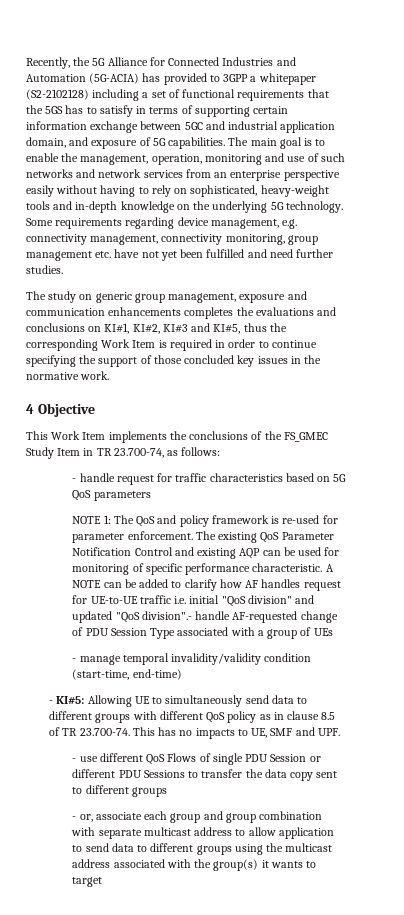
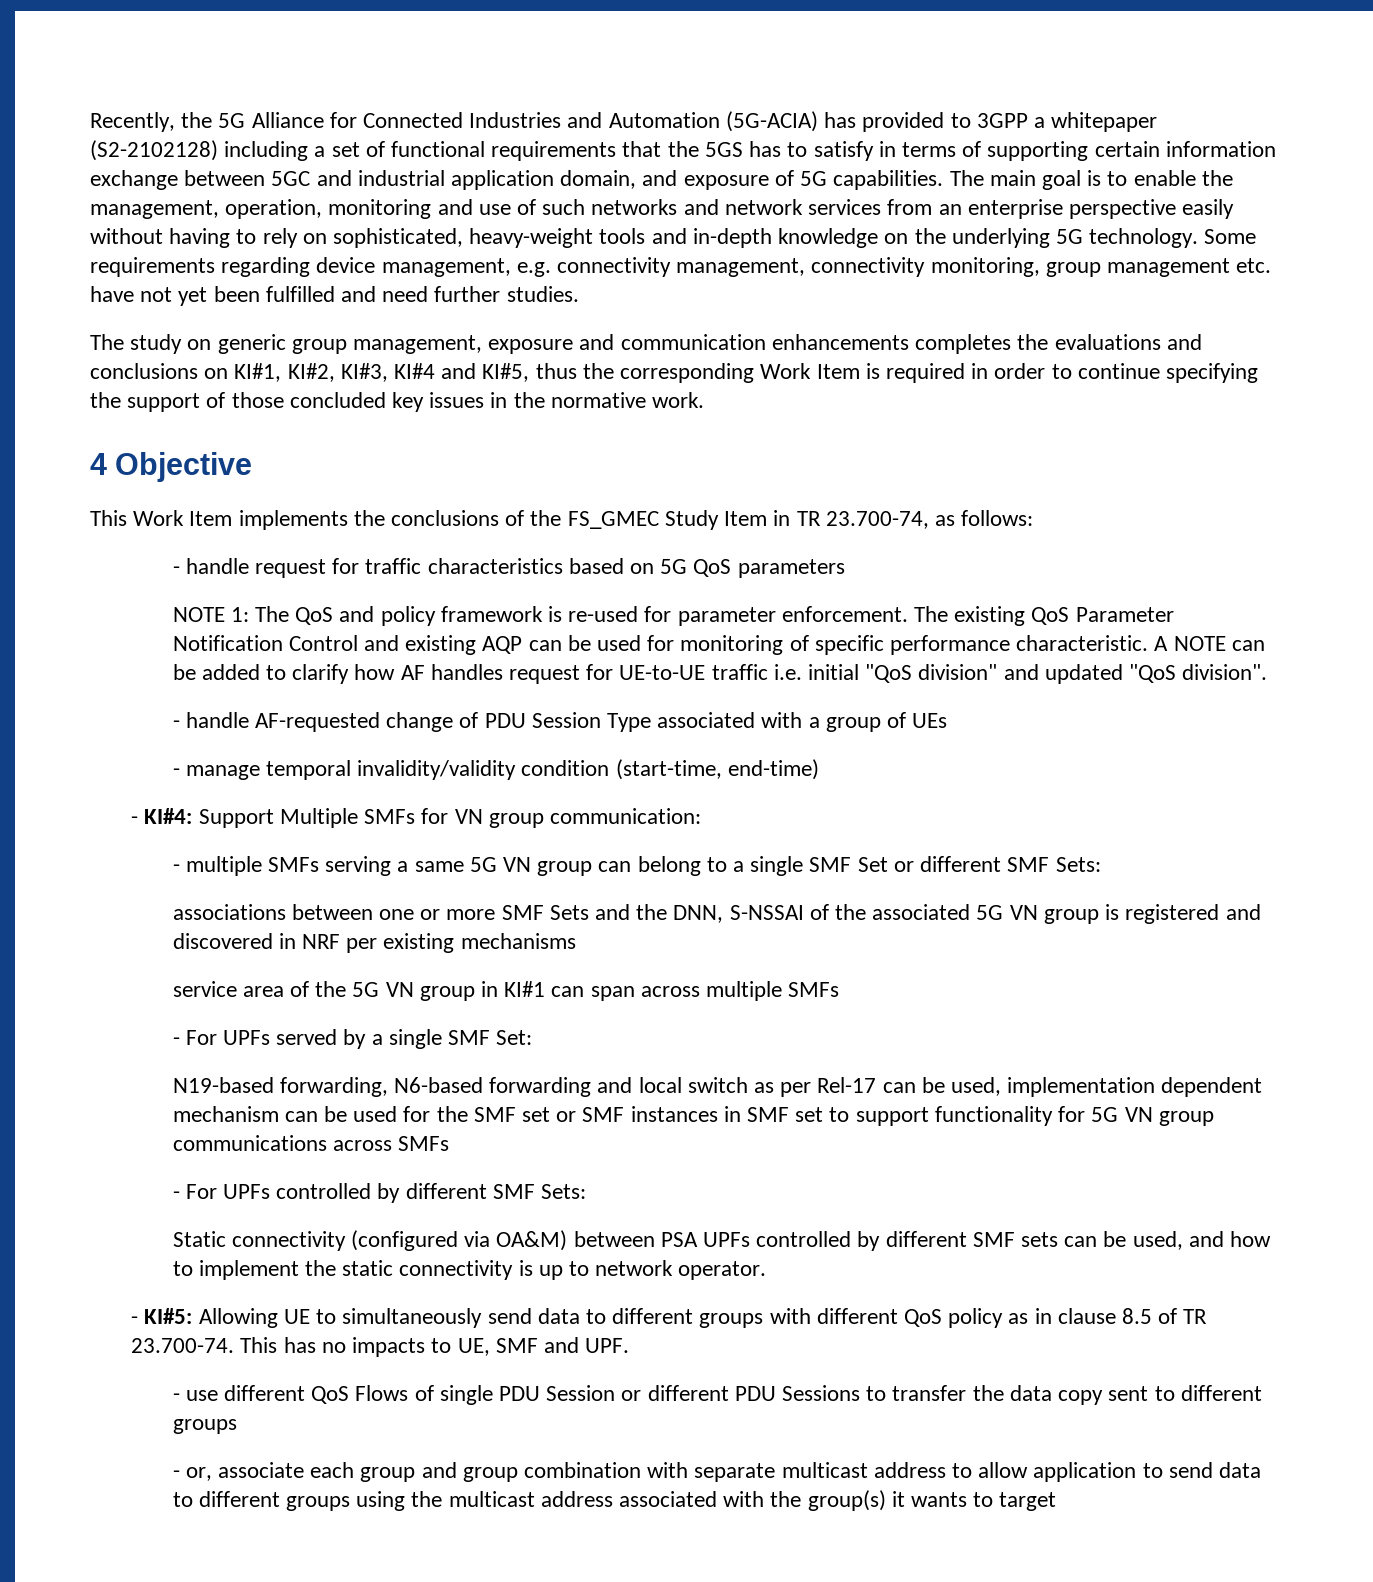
[162,324,188,333] KI#3 -> [340,363,436,382] KI#3, KI#4
[141,611,192,620] division".- -> [1182,664,1268,680] [172,720,180,728] division". // -
(182, 674) none -> [131,808,701,828] [172,856,1101,876] [172,904,1261,924] [172,933,576,953] [172,981,840,1001] [172,1029,533,1049] [172,1077,1263,1097] [172,1106,1214,1126] [172,1135,449,1151] [172,1183,587,1203] [172,1230,1272,1251] [172,1260,767,1280] // - KI#4: Support Multiple SMFs for VN group communication: // - multiple SMFs serving a same 5G VN group can belong to a single SMF Set or different SMF Sets: // associations between one or more SMF Sets and the DNN, S-NSSAI of the associated 5G VN group is registered and discovered in NRF per existing mechanisms // service area of the 5G VN group in KI#1 can span across multiple SMFs // - For UPFs served by a single SMF Set: // N19-based forwarding, N6-based forwarding and local switch as per Rel-17 can be used, implementation dependent mechanism can be used for the SMF set or SMF instances in SMF set to support functionality for 5G VN group communications across SMFs // - For UPFs controlled by different SMF Sets: // Static connectivity (configured via OA&M) between PSA UPFs controlled by different SMF sets can be used, and how to implement the static connectivity is up to network operator.

